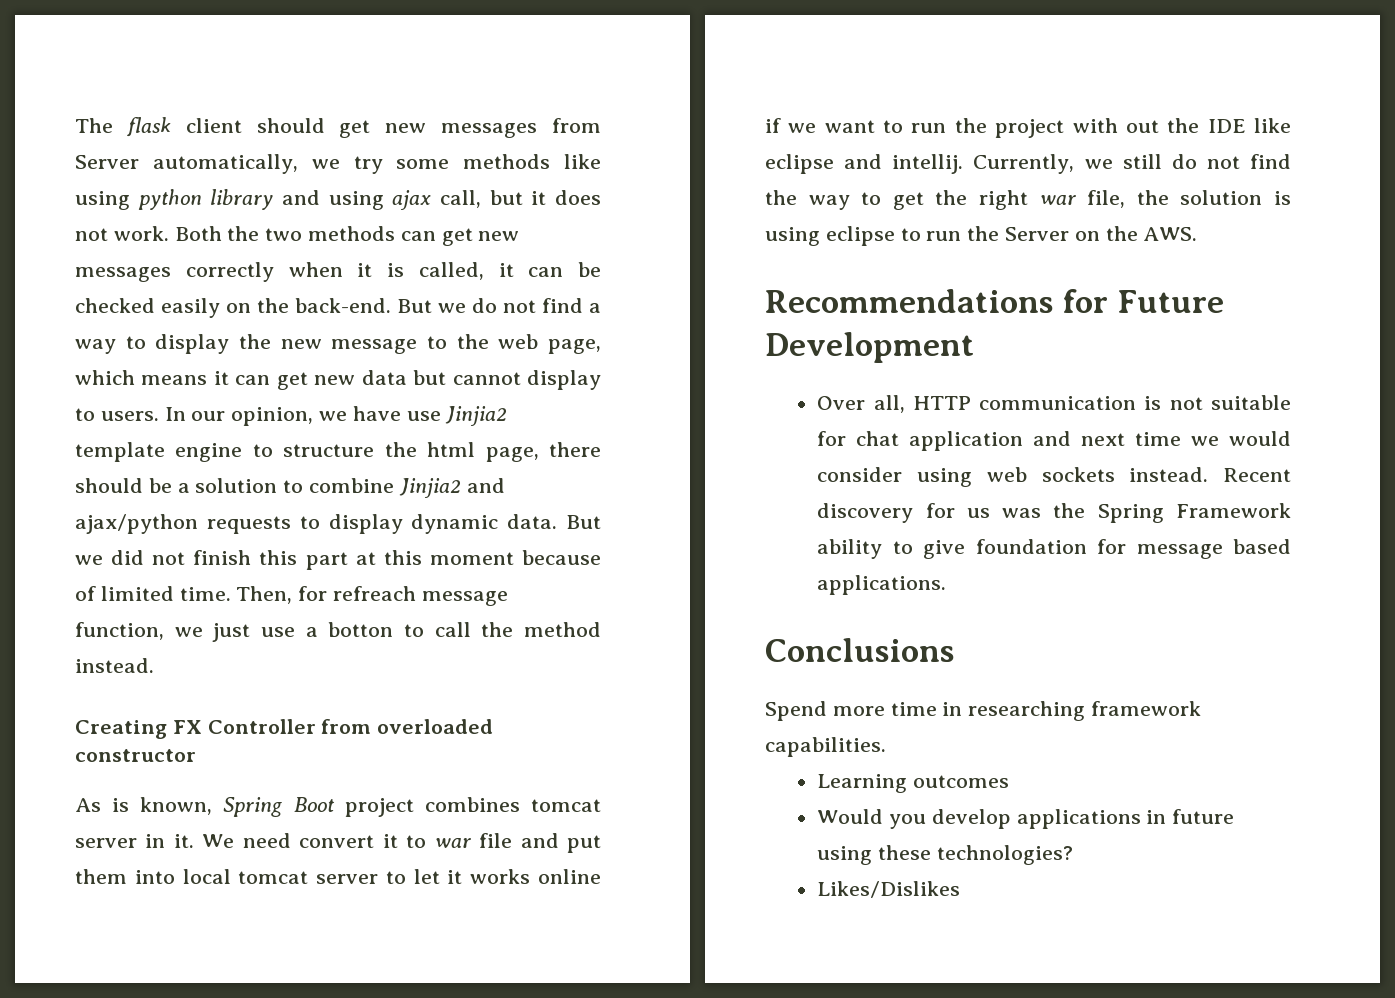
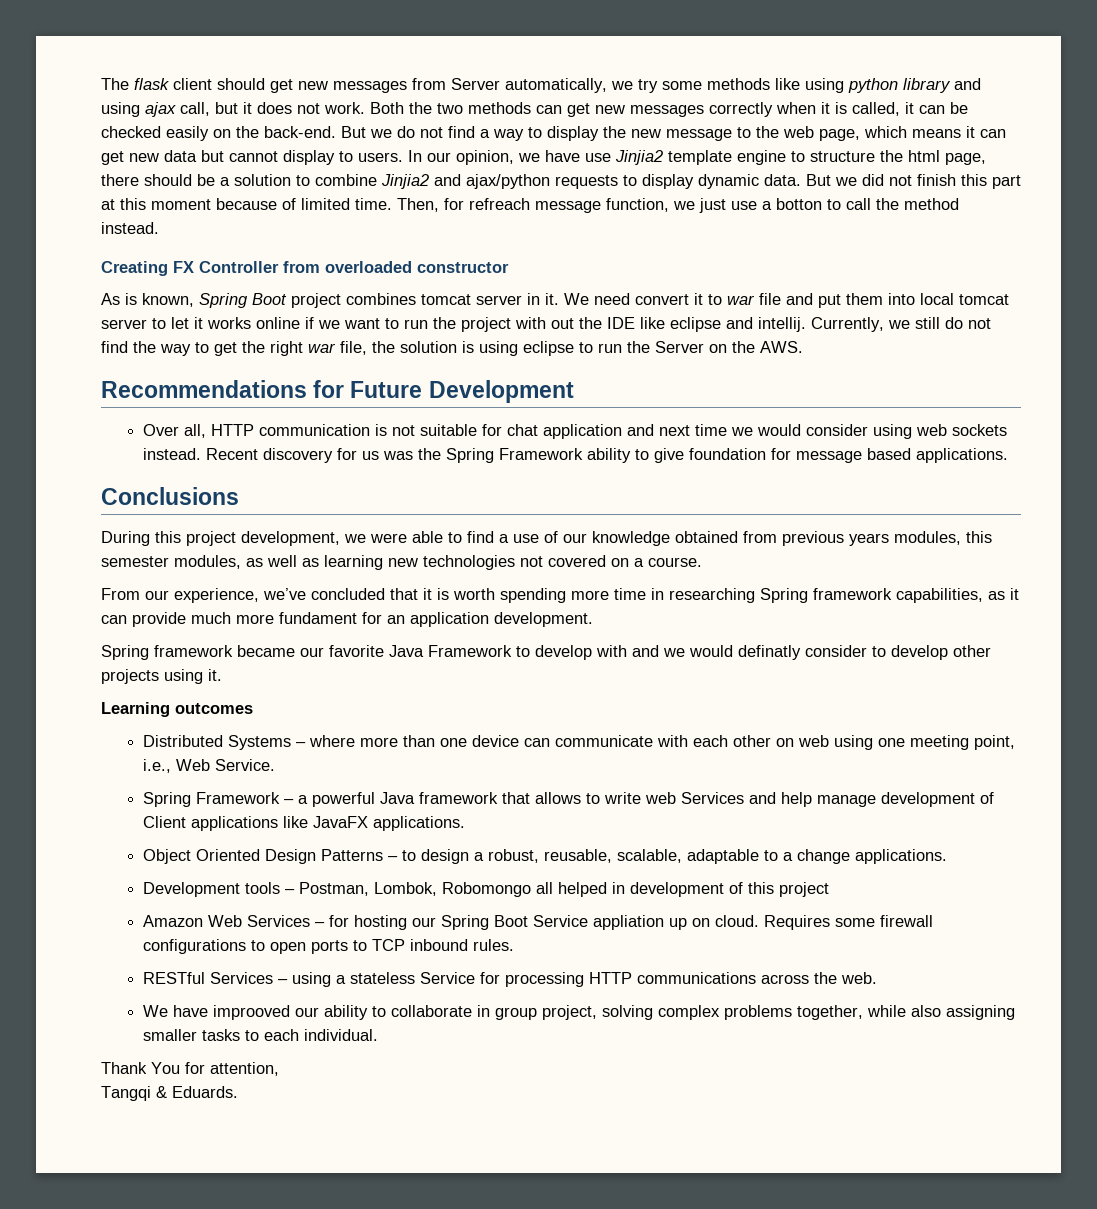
[765,701,1202,721] [765,737,886,757] [817,774,1010,793] [817,809,1235,829] [817,845,1073,865] [817,881,961,898] Spend more time in researching framework capabilities. // Learning outcomes // Would you develop applications in future using these technologies? // Likes/Dislikes -> [101,531,992,546] [101,555,702,570] [101,588,1019,603] [101,612,593,627] [101,645,991,660] [101,669,222,684] [101,702,253,717] [142,735,1015,750] [142,759,275,773] [142,792,994,807] [142,816,465,831] [142,849,947,864] [142,882,829,897] [142,915,933,930] [142,939,514,954] [142,972,877,987] [142,1005,1015,1020] [142,1029,378,1041] [101,1062,279,1076] [101,1086,238,1101] During this project development, we were able to find a use of our knowledge obtained from previous years modules, this semester modules, as well as learning new technologies not covered on a course. // From our experience, we’ve concluded that it is worth spending more time in researching Spring framework capabilities, as it can provide much more fundament for an application development. // Spring framework became our favorite Java Framework to develop with and we would definatly consider to develop other projects using it. // Learning outcomes // Distributed Systems – where more than one device can communicate with each other on web using one meeting point, i.e., Web Service. // Spring Framework – a powerful Java framework that allows to write web Services and help manage development of Client applications like JavaFX applications. // Object Oriented Design Patterns – to design a robust, reusable, scalable, adaptable to a change applications. // Development tools – Postman, Lombok, Robomongo all helped in development of this project // Amazon Web Services – for hosting our Spring Boot Service appliation up on cloud. Requires some firewall configurations to open ports to TCP inbound rules. // RESTful Services – using a stateless Service for processing HTTP communications across the web. // We have improoved our ability to collaborate in group project, solving complex problems together, while also assigning smaller tasks to each individual. // Thank You for attention, // Tangqi & Eduards.

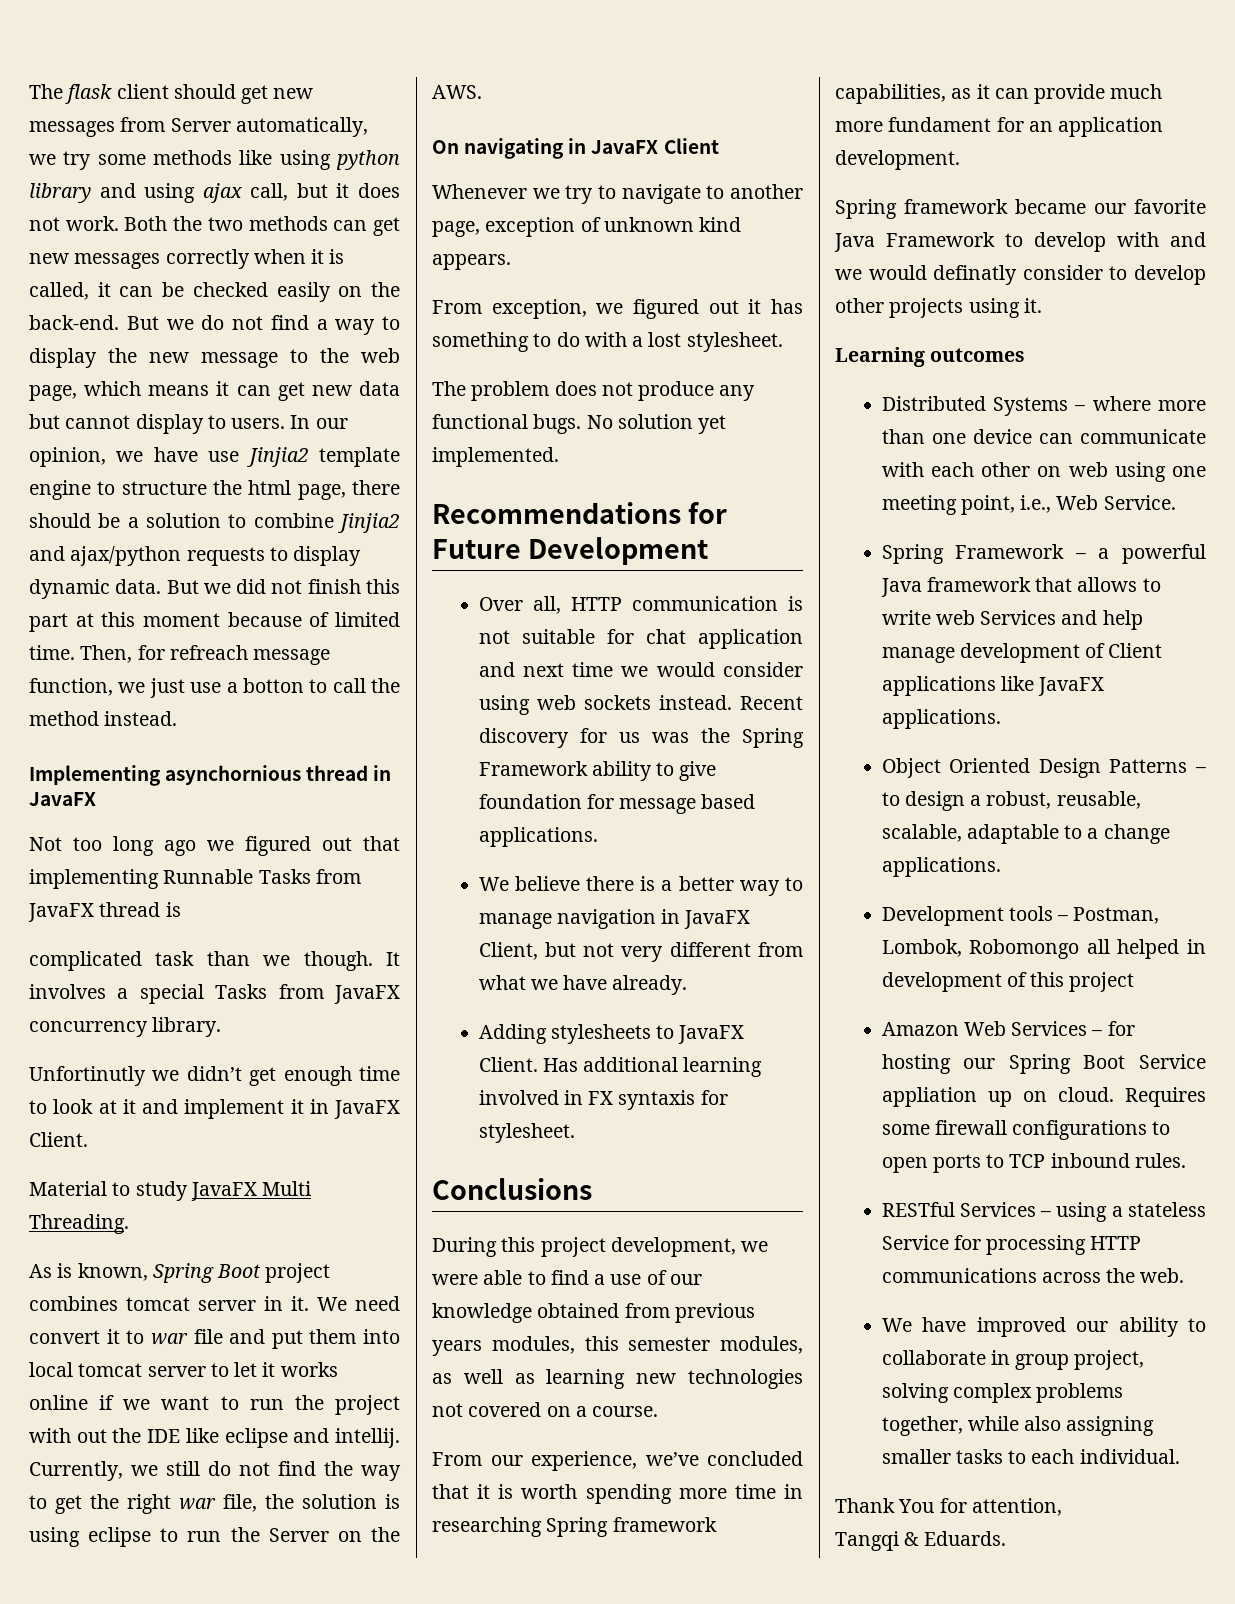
[101,261,509,276] Creating FX Controller from overloaded constructor -> [29,765,392,786] [29,792,96,806] [29,836,400,856] [29,869,361,889] [28,902,181,922] [29,951,400,971] [29,984,400,1004] [29,1017,222,1037] [29,1066,400,1086] [29,1099,400,1119] [29,1132,88,1147] [29,1181,312,1201] [29,1214,129,1234] Implementing asynchornious thread in JavaFX // Not too long ago we figured out that implementing Runnable Tasks from JavaFX thread is // complicated task than we though. It involves a special Tasks from JavaFX concurrency library. // Unfortinutly we didn’t get enough time to look at it and implement it in JavaFX Client. // Material to study JavaFX Multi Threading.
(803, 347) none -> [432,138,719,159] [432,184,803,204] [432,217,742,237] [432,254,511,270] [432,299,803,319] [432,332,783,352] [432,381,756,401] [432,414,727,434] [432,447,559,467] // On navigating in JavaFX Client // Whenever we try to navigate to another page, exception of unknown kind appears. // From exception, we figured out it has something to do with a lost stylesheet. // The problem does not produce any functional bugs. No solution yet implemented.
(1008, 455) none -> [478,876,803,896] [478,909,751,929] [478,942,803,962] [478,975,688,995] [478,1024,745,1044] [478,1057,763,1077] [478,1090,728,1110] [478,1123,575,1143] // We believe there is a better way to manage navigation in JavaFX Client, but not very different from what we have already. // Adding stylesheets to JavaFX Client. Has additional learning involved in FX syntaxis for stylesheet.
[212,1005,290,1020] improoved -> [976,1317,1066,1337] improved

